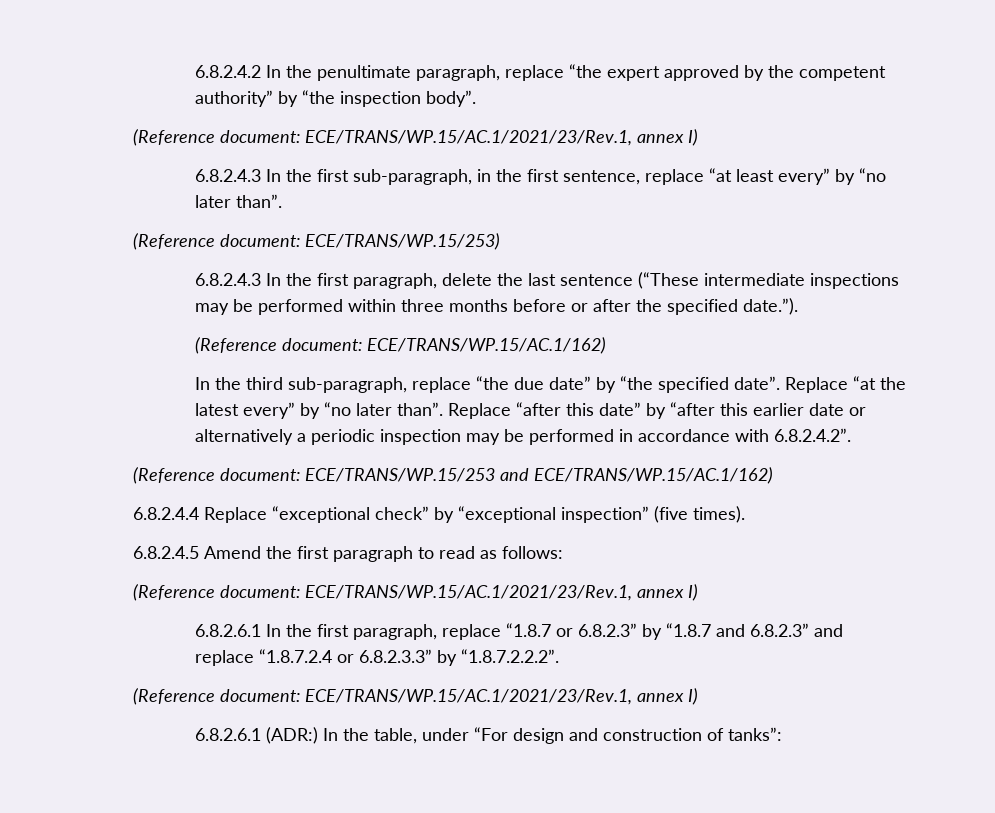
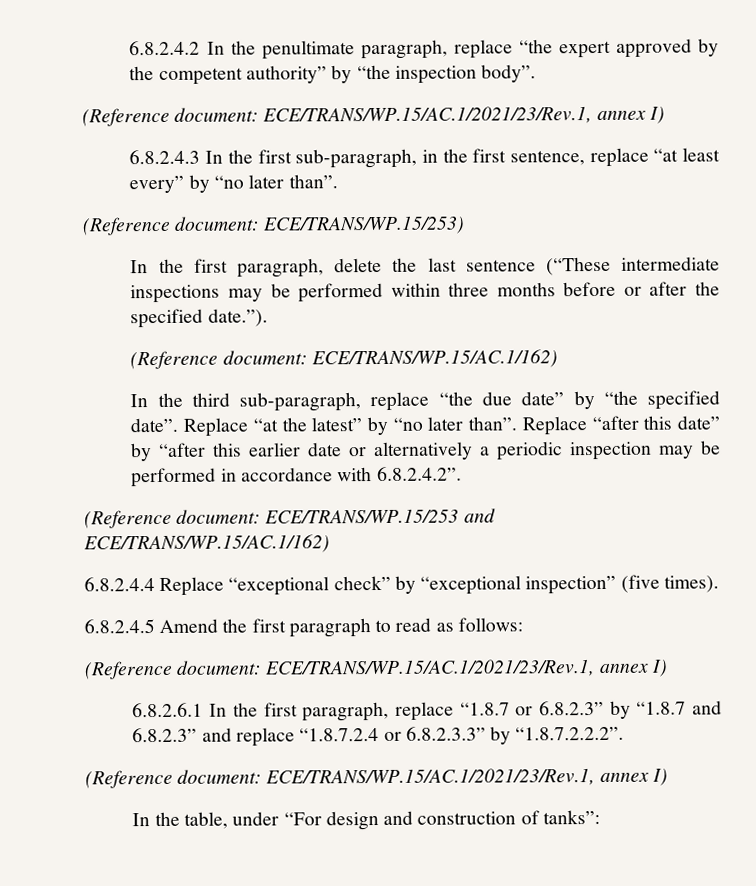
[194,273,261,286] 6.8.2.4.3 -> (466, 225) none
[194,402,295,419] latest every” -> [311,417,363,432] latest”
[194,727,318,744] 6.8.2.6.1 (ADR:) -> (668, 777) none

